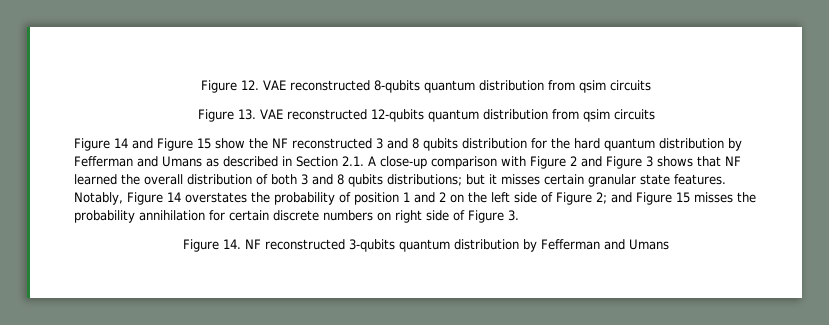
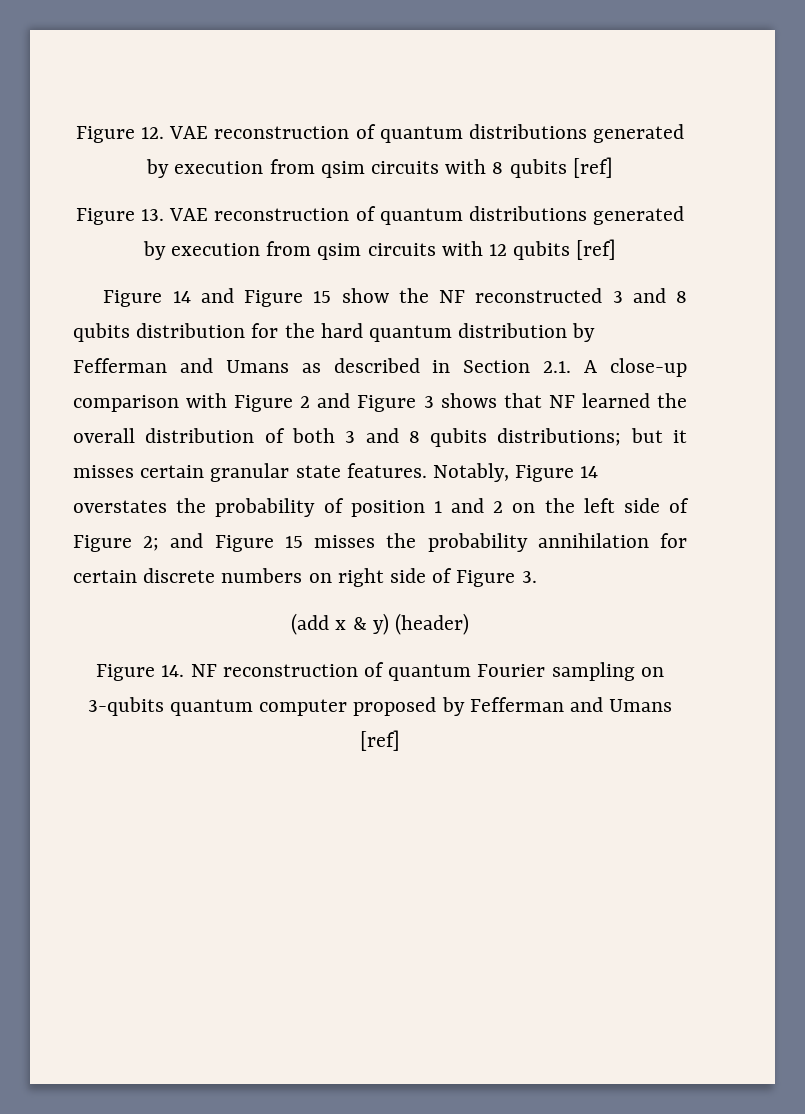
[290,80,651,93] reconstructed 8-qubits quantum distribution from qsim circuits -> [214,124,685,143] [146,157,613,178] reconstruction of quantum distributions generated by execution from qsim circuits with 8 qubits [ref]
[286,109,655,122] reconstructed 12-qubits quantum distribution from qsim circuits -> [214,206,685,225] [142,239,617,260] reconstruction of quantum distributions generated by execution from qsim circuits with 12 qubits [ref]
[183,239,669,252] Figure 14. NF reconstructed 3-qubits quantum distribution by Fefferman and Umans -> [291,613,469,635] [96,662,664,681] [87,697,673,716] [360,730,400,751] (add x & y) (header) // Figure 14. NF reconstruction of quantum Fourier sampling on 3-qubits quantum computer proposed by Fefferman and Umans [ref]

